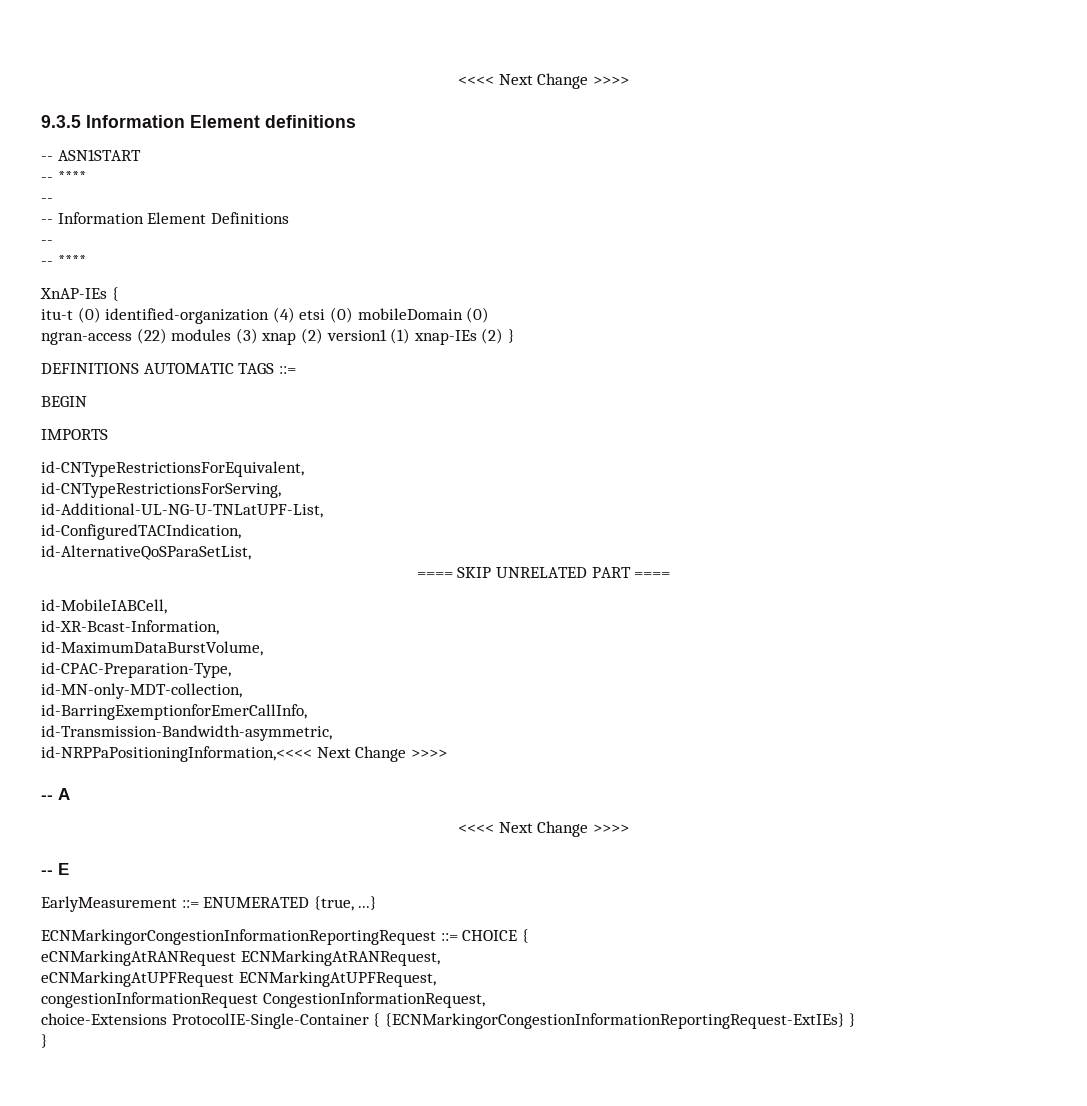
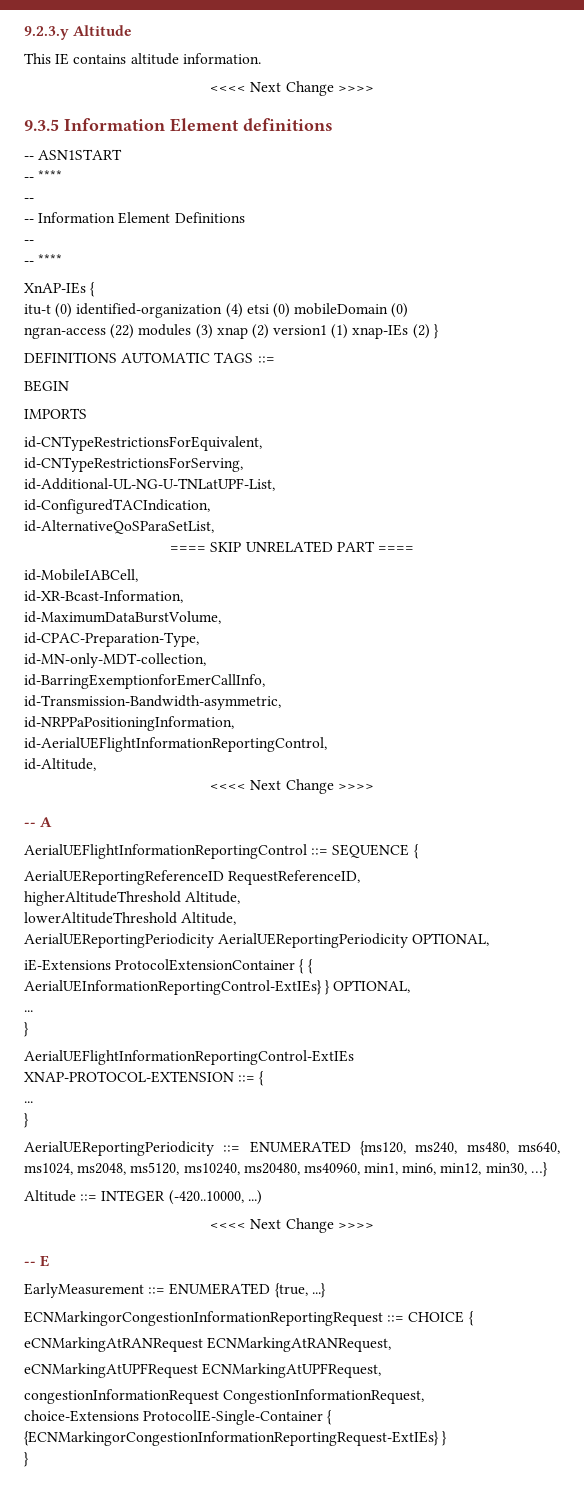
(458, 80) none -> [24,25,133,40] [24,53,261,65] 9.2.3.y Altitude // This IE contains altitude information. //
[41,746,312,762] id-NRPPaPositioningInformation,<<<< -> [24,716,234,731] [24,737,327,752] [24,758,96,771] [210,783,247,790] id-NRPPaPositioningInformation, // id-AerialUEFlightInformationReportingControl, // id-Altitude, // <<<<
(70, 794) none -> [24,844,419,859] [24,870,361,885] [24,891,241,906] [24,912,237,925] [24,933,490,948] [24,959,313,974] [24,980,411,995] [24,1010,33,1012] [24,1022,29,1037] [24,1050,354,1065] [24,1071,265,1086] [24,1101,33,1103] [24,1113,29,1128] [24,1141,560,1156] [24,1162,548,1177] [24,1190,262,1205] // AerialUEFlightInformationReportingControl ::= SEQUENCE { // AerialUEReportingReferenceID RequestReferenceID, // higherAltitudeThreshold Altitude, // lowerAltitudeThreshold Altitude, // AerialUEReportingPeriodicity AerialUEReportingPeriodicity OPTIONAL, // iE-Extensions ProtocolExtensionContainer { { AerialUEInformationReportingControl-ExtIEs} } OPTIONAL, // ... // } // AerialUEFlightInformationReportingControl-ExtIEs XNAP-PROTOCOL-EXTENSION ::= { // ... // } // AerialUEReportingPeriodicity ::= ENUMERATED {ms120, ms240, ms480, ms640, ms1024, ms2048, ms5120, ms10240, ms20480, ms40960, min1, min6, min12, min30, …} // Altitude ::= INTEGER (-420..10000, ...)

